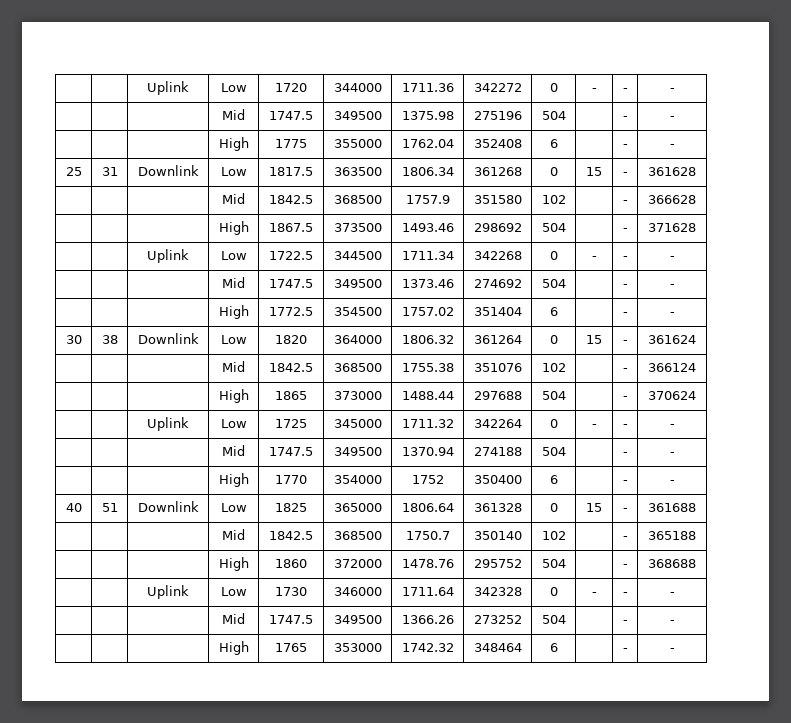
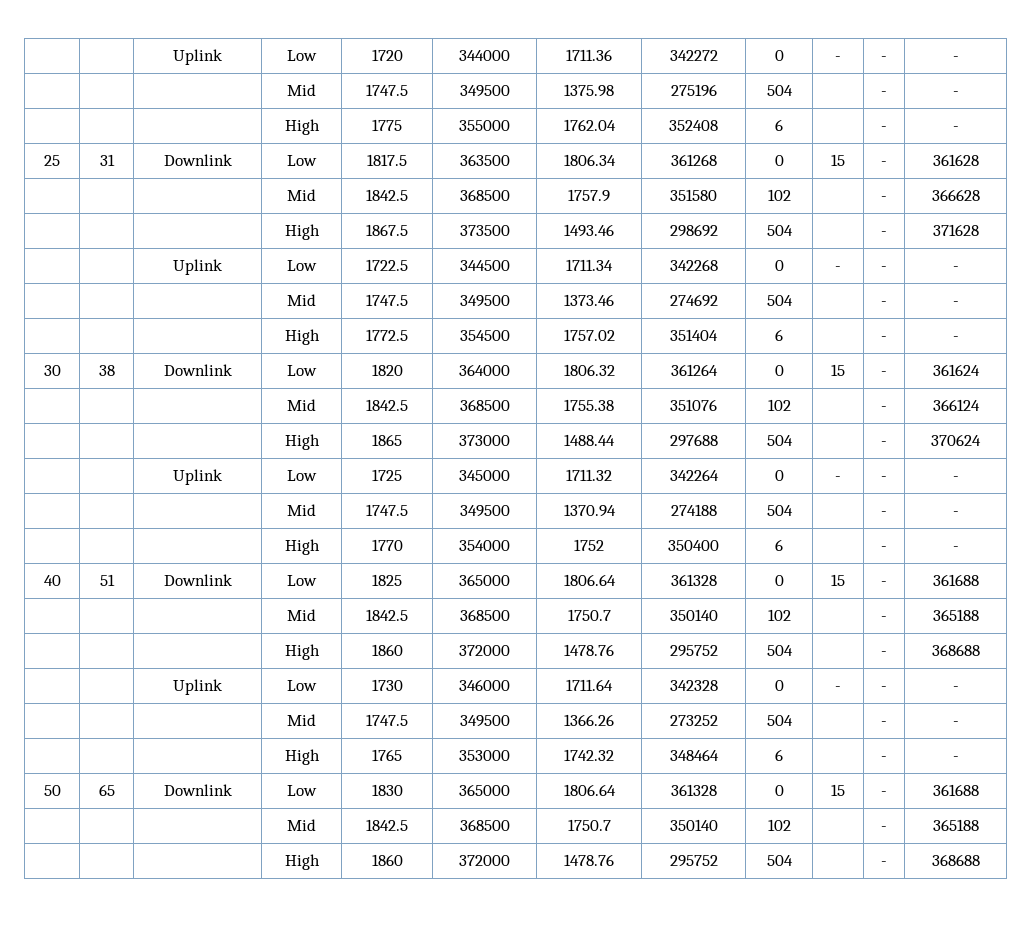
(675, 650) none -> [43,785,61,796] [98,784,115,796] [163,784,232,796] [287,785,317,796] [371,784,403,796] [459,784,510,796] [563,784,616,796] [670,784,717,796] [774,785,784,796] [831,784,845,796] [881,791,887,796] [932,784,979,796] [287,819,316,831] [366,819,408,831] [459,819,510,831] [567,819,611,831] [669,819,718,831] [767,819,791,831] [881,826,887,831] [932,819,979,831] [284,854,320,870] [371,854,403,866] [459,855,510,866] [564,854,614,866] [669,855,718,867] [766,855,793,866] [881,861,887,866] [931,854,980,866] // 50 | 65 | Downlink | Low | 1830 | 365000 | 1806.64 | 361328 | 0 | 15 | - | 361688 // | | | Mid | 1842.5 | 368500 | 1750.7 | 350140 | 102 | | - | 365188 // | | | High | 1860 | 372000 | 1478.76 | 295752 | 504 | | - | 368688

